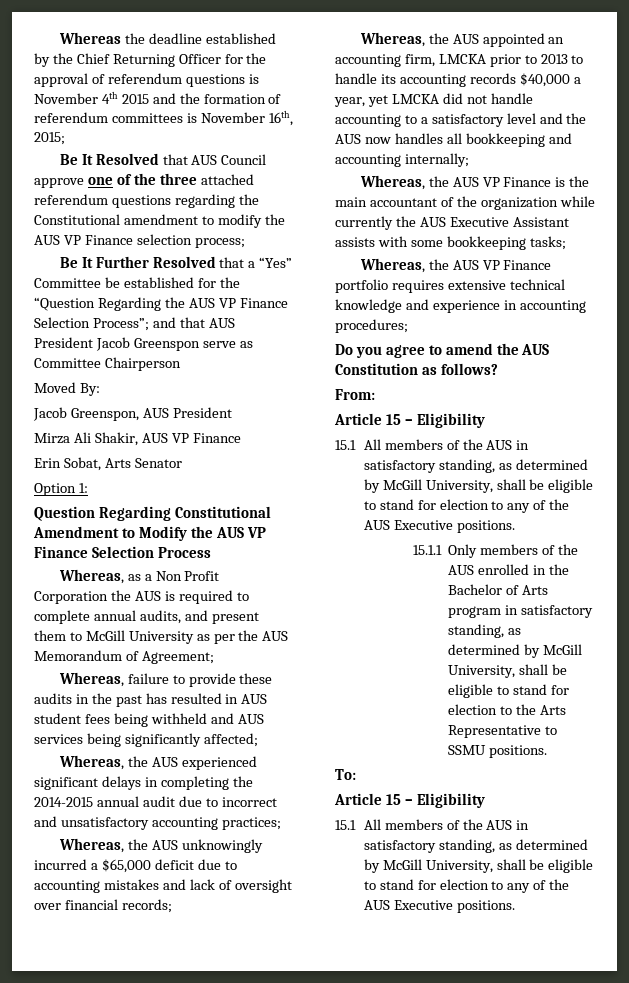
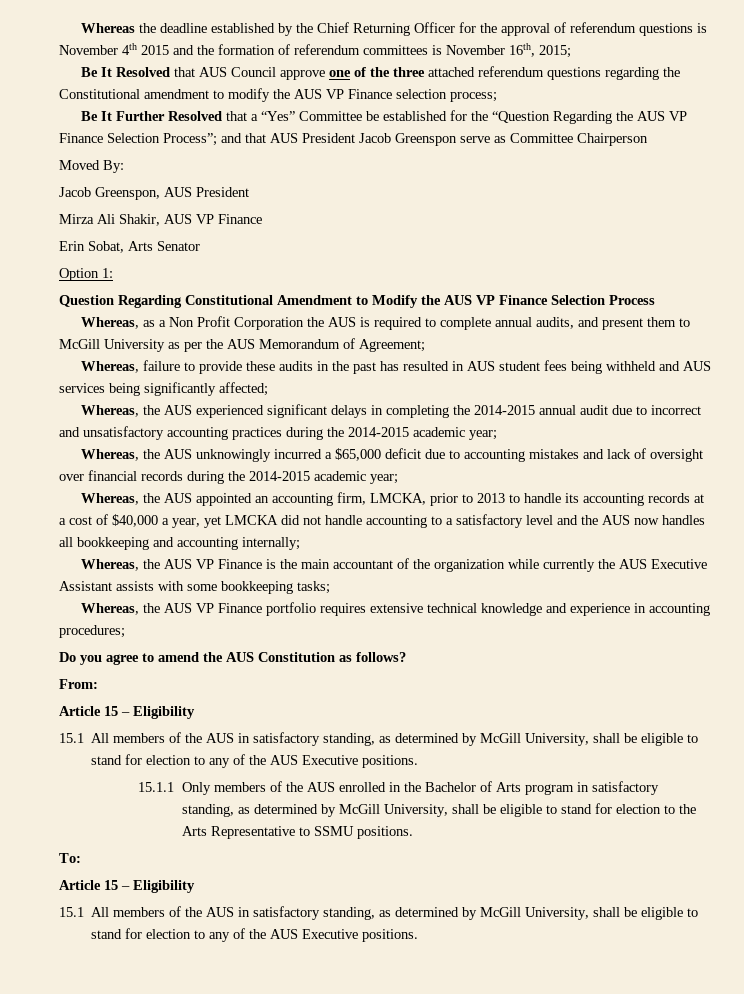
[221,817,281,830] practices; -> [232,427,497,440] practices during the 2014-2015 academic year;
[121,899,172,913] records; -> [141,471,398,484] records during the 2014-2015 academic year;
[438,54,486,64] LMCKA -> [369,493,426,505] LMCKA,
(516, 78) none -> [693,494,704,503] [59,514,108,525] at a cost of

